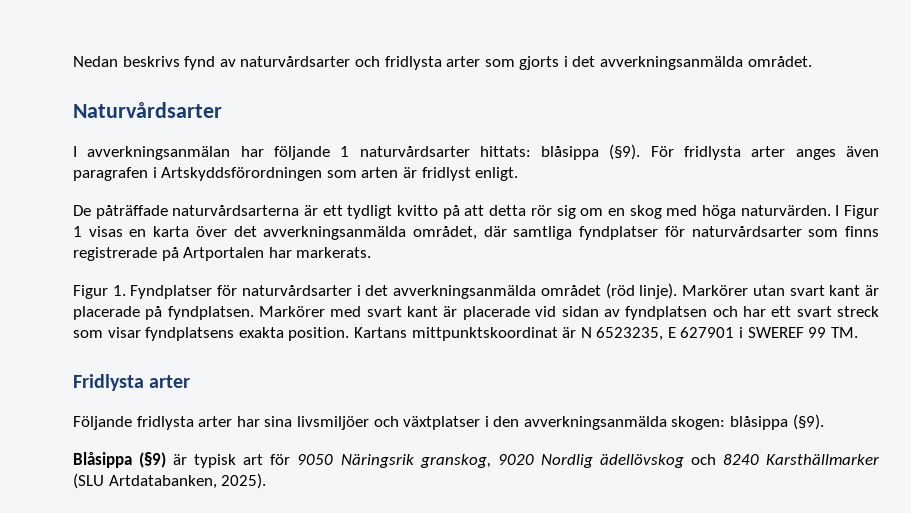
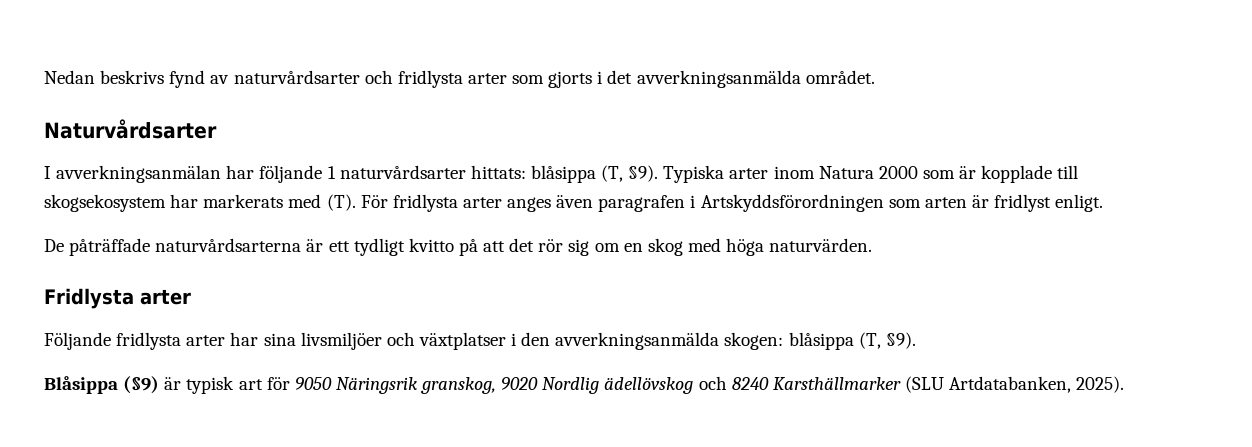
[609,144,641,160] (§9). -> [601,165,1079,183] [44,194,356,212] (T, §9). Typiska arter inom Natura 2000 som är kopplade till skogsekosystem har markerats med (T).
[489,205,527,216] detta -> [509,238,535,252] det
[835,205,880,219] [73,226,879,240] [73,247,372,261] [73,283,880,299] [73,306,880,320] [73,327,858,341] I Figur 1 visas en karta över det avverkningsanmälda området, där samtliga fyndplatser för naturvårdsarter som finns registrerade på Artportalen har markerats. // Figur 1. Fyndplatser för naturvårdsarter i det avverkningsanmälda området (röd linje). Markörer utan svart kant är placerade på fyndplatsen. Markörer med svart kant är placerade vid sidan av fyndplatsen och har ett svart streck som visar fyndplatsens exakta position. Kartans mittpunktskoordinat är N 6523235, E 627901 i SWEREF 99 TM. -> (873, 245) none
[792,414,824,430] (§9). -> [858,332,916,349] (T, §9).

